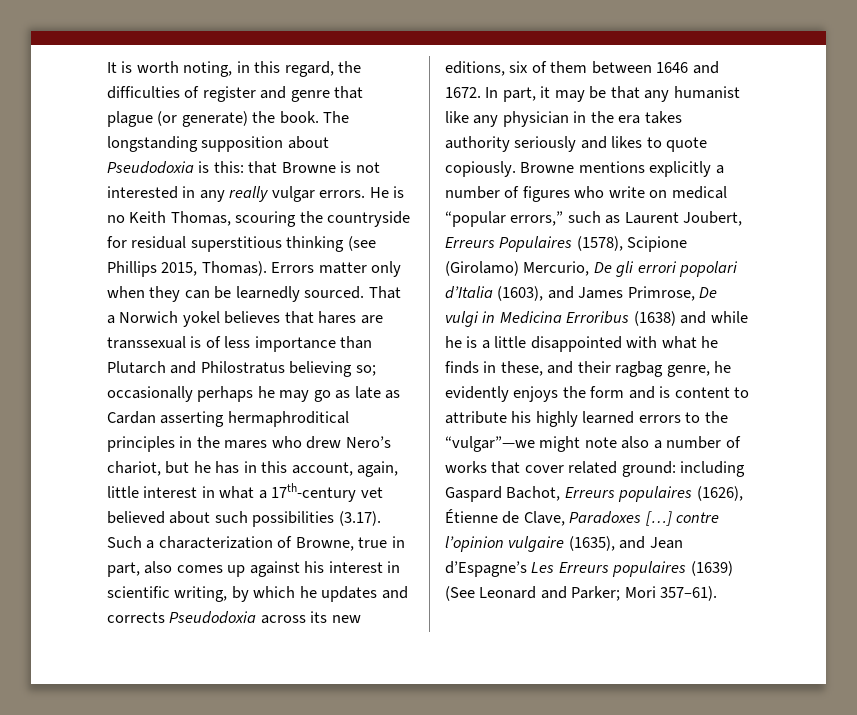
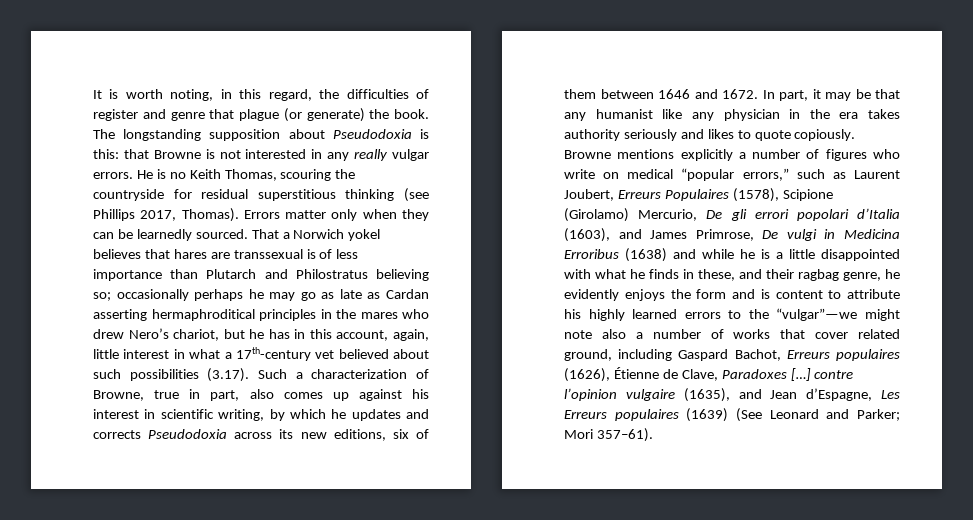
[161,262,198,276] 2015, -> [140,210,177,221] 2017,
[621,461,676,477] ground: -> [564,349,612,361] ground,
[445,561,527,577] d’Espagne’s -> [806,388,873,401] d’Espagne,

